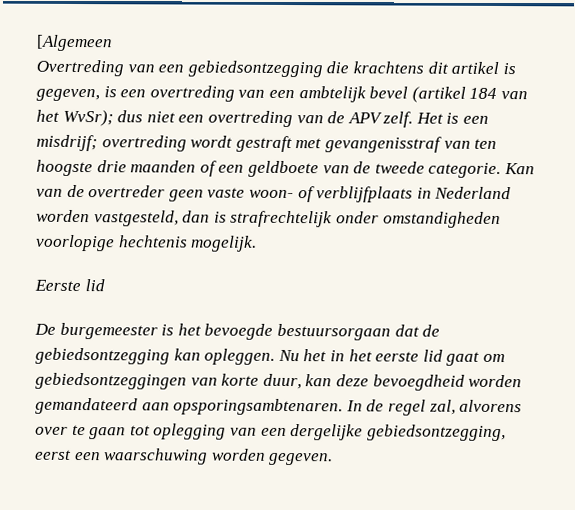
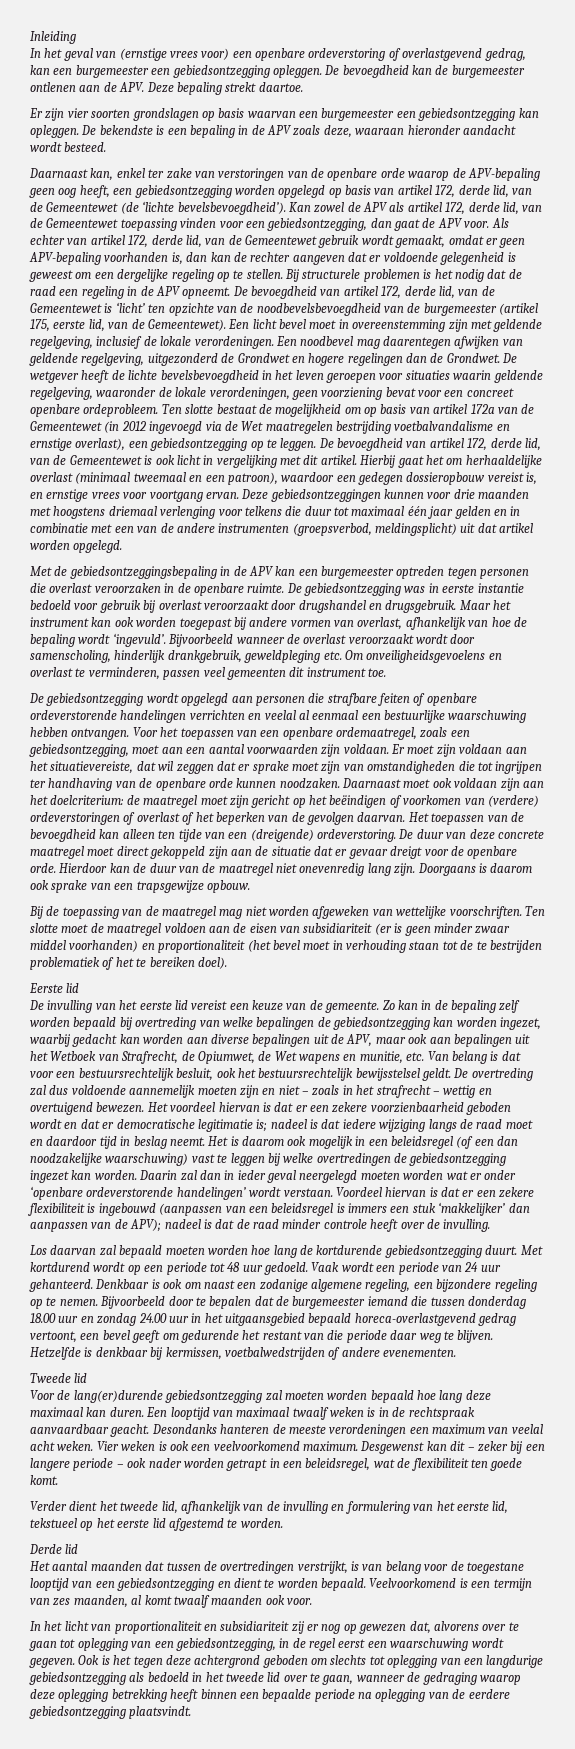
[36,34,113,52] [36,59,516,78] [36,85,528,103] [36,109,490,128] [36,134,498,153] [36,159,535,179] [36,184,512,203] [36,209,501,229] [36,234,258,252] [34,279,105,292] [34,322,441,341] [35,347,505,366] [35,372,523,391] [35,397,456,416] [Algemeen // Overtreding van een gebiedsontzegging die krachtens dit artikel is gegeven, is een overtreding van een ambtelijk bevel (artikel 184 van het WvSr); dus niet een overtreding van de APV zelf. Het is een misdrijf; overtreding wordt gestraft met gevangenisstraf van ten hoogste drie maanden of een geldboete van de tweede categorie. Kan van de overtreder geen vaste woon- of verblijfplaats in Nederland worden vastgesteld, dan is strafrechtelijk onder omstandigheden voorlopige hechtenis mogelijk. // Eerste lid // De burgemeester is het bevoegde bestuursorgaan dat de gebiedsontzegging kan opleggen. Nu het in het eerste lid gaat om gebiedsontzeggingen van korte duur, kan deze bevoegdheid worden gemandateerd aan opsporingsambtenaren. In de regel zal, -> [30,31,76,44] [30,48,526,61] [30,65,525,78] [30,82,303,95] [29,108,539,121] [30,125,516,138] [30,142,107,152] [29,168,540,181] [29,185,533,198] [30,201,543,215] [30,218,509,231] [30,235,526,248] [29,252,516,265] [29,269,522,282] [30,286,495,299] [30,302,539,316] [30,319,543,332] [30,336,523,349] [29,353,518,366] [30,370,543,383] [30,387,514,400] [30,404,535,417] [30,421,510,434] [30,438,541,451] [30,455,542,468] [30,472,538,485] [30,489,530,502] [30,506,521,519] [30,523,534,536] [30,540,123,553] [30,566,530,579] [30,583,524,596] [30,600,512,613] [30,617,527,630] [30,633,476,647] [30,650,502,663] [30,667,386,680] [29,693,477,706] [30,710,527,723] [30,727,470,740] [29,744,527,757] [30,761,543,774] [30,778,544,791] [30,795,539,808] [30,812,524,825] [30,829,544,842] [30,846,518,859] [30,863,533,876] [30,880,250,893] [29,906,545,919] [30,923,511,936] [30,940,542,953] [30,957,227,970] [29,983,80,993] [29,1000,521,1013] [30,1017,542,1030] [30,1034,531,1047] [30,1051,521,1064] [30,1068,533,1081] [30,1085,492,1098] [30,1102,512,1115] [30,1119,533,1132] [30,1136,518,1149] [30,1153,507,1166] [30,1170,517,1183] [30,1186,535,1200] [28,1202,530,1216] [30,1219,491,1232] [30,1245,543,1258] [30,1262,501,1275] [29,1279,537,1292] [30,1296,526,1309] [30,1313,517,1326] [30,1330,494,1343] [30,1347,456,1360] [30,1373,88,1383] [30,1390,491,1403] [30,1407,475,1420] [30,1424,543,1437] [30,1441,545,1454] [30,1458,523,1471] [30,1475,58,1485] [30,1501,509,1514] [30,1518,283,1531] [29,1544,79,1554] [30,1561,524,1574] [30,1578,532,1591] [30,1595,312,1608] [30,1621,431,1634] Inleiding // In het geval van (ernstige vrees voor) een openbare ordeverstoring of overlastgevend gedrag, kan een burgemeester een gebiedsontzegging opleggen. De bevoegdheid kan de burgemeester ontlenen aan de APV. Deze bepaling strekt daartoe. // Er zijn vier soorten grondslagen op basis waarvan een burgemeester een gebiedsontzegging kan opleggen. De bekendste is een bepaling in de APV zoals deze, waaraan hieronder aandacht wordt besteed. // Daarnaast kan, enkel ter zake van verstoringen van de openbare orde waarop de APV-bepaling geen oog heeft, een gebiedsontzegging worden opgelegd op basis van artikel 172, derde lid, van de Gemeentewet (de ‘lichte bevelsbevoegdheid’). Kan zowel de APV als artikel 172, derde lid, van de Gemeentewet toepassing vinden voor een gebiedsontzegging, dan gaat de APV voor. Als echter van artikel 172, derde lid, van de Gemeentewet gebruik wordt gemaakt, omdat er geen APV-bepaling voorhanden is, dan kan de rechter aangeven dat er voldoende gelegenheid is geweest om een dergelijke regeling op te stellen. Bij structurele problemen is het nodig dat de raad een regeling in de APV opneemt. De bevoegdheid van artikel 172, derde lid, van de Gemeentewet is ‘licht’ ten opzichte van de noodbevelsbevoegdheid van de burgemeester (artikel 175, eerste lid, van de Gemeentewet). Een licht bevel moet in overeenstemming zijn met geldende regelgeving, inclusief de lokale verordeningen. Een noodbevel mag daarentegen afwijken van geldende regelgeving, uitgezonderd de Grondwet en hogere regelingen dan de Grondwet. De wetgever heeft de lichte bevelsbevoegdheid in het leven geroepen voor situaties waarin geldende regelgeving, waaronder de lokale verordeningen, geen voorziening bevat voor een concreet openbare ordeprobleem. Ten slotte bestaat de mogelijkheid om op basis van artikel 172a van de Gemeentewet (in 2012 ingevoegd via de Wet maatregelen bestrijding voetbalvandalisme en ernstige overlast), een gebiedsontzegging op te leggen. De bevoegdheid van artikel 172, derde lid, van de Gemeentewet is ook licht in vergelijking met dit artikel. Hierbij gaat het om herhaaldelijke overlast (minimaal tweemaal en een patroon), waardoor een gedegen dossieropbouw vereist is, en ernstige vrees voor voortgang ervan. Deze gebiedsontzeggingen kunnen voor drie maanden met hoogstens driemaal verlenging voor telkens die duur tot maximaal één jaar gelden en in combinatie met een van de andere instrumenten (groepsverbod, meldingsplicht) uit dat artikel worden opgelegd. // Met de gebiedsontzeggingsbepaling in de APV kan een burgemeester optreden tegen personen die overlast veroorzaken in de openbare ruimte. De gebiedsontzegging was in eerste instantie bedoeld voor gebruik bij overlast veroorzaakt door drugshandel en drugsgebruik. Maar het instrument kan ook worden toegepast bij andere vormen van overlast, afhankelijk van hoe de bepaling wordt ‘ingevuld’. Bijvoorbeeld wanneer de overlast veroorzaakt wordt door samenscholing, hinderlijk drankgebruik, geweldpleging etc. Om onveiligheidsgevoelens en overlast te verminderen, passen veel gemeenten dit instrument toe. // De gebiedsontzegging wordt opgelegd aan personen die strafbare feiten of openbare ordeverstorende handelingen verrichten en veelal al eenmaal een bestuurlijke waarschuwing hebben ontvangen. Voor het toepassen van een openbare ordemaatregel, zoals een gebiedsontzegging, moet aan een aantal voorwaarden zijn voldaan. Er moet zijn voldaan aan het situatievereiste, dat wil zeggen dat er sprake moet zijn van omstandigheden die tot ingrijpen ter handhaving van de openbare orde kunnen noodzaken. Daarnaast moet ook voldaan zijn aan het doelcriterium: de maatregel moet zijn gericht op het beëindigen of voorkomen van (verdere) ordeverstoringen of overlast of het beperken van de gevolgen daarvan. Het toepassen van de bevoegdheid kan alleen ten tijde van een (dreigende) ordeverstoring. De duur van deze concrete maatregel moet direct gekoppeld zijn aan de situatie dat er gevaar dreigt voor de openbare orde. Hierdoor kan de duur van de maatregel niet onevenredig lang zijn. Doorgaans is daarom ook sprake van een trapsgewijze opbouw. // Bij de toepassing van de maatregel mag niet worden afgeweken van wettelijke voorschriften. Ten slotte moet de maatregel voldoen aan de eisen van subsidiariteit (er is geen minder zwaar middel voorhanden) en proportionaliteit (het bevel moet in verhouding staan tot de te bestrijden problematiek of het te bereiken doel). // Eerste lid // De invulling van het eerste lid vereist een keuze van de gemeente. Zo kan in de bepaling zelf worden bepaald bij overtreding van welke bepalingen de gebiedsontzegging kan worden ingezet, waarbij gedacht kan worden aan diverse bepalingen uit de APV, maar ook aan bepalingen uit het Wetboek van Strafrecht, de Opiumwet, de Wet wapens en munitie, etc. Van belang is dat voor een bestuursrechtelijk besluit, ook het bestuursrechtelijk bewijsstelsel geldt. De overtreding zal dus voldoende aannemelijk moeten zijn en niet – zoals in het strafrecht – wettig en overtuigend bewezen. Het voordeel hiervan is dat er een zekere voorzienbaarheid geboden wordt en dat er democratische legitimatie is; nadeel is dat iedere wijziging langs de raad moet en daardoor tijd in beslag neemt. Het is daarom ook mogelijk in een beleidsregel (of een dan noodzakelijke waarschuwing) vast te leggen bij welke overtredingen de gebiedsontzegging ingezet kan worden. Daarin zal dan in ieder geval neergelegd moeten worden wat er onder ‘openbare ordeverstorende handelingen’ wordt verstaan. Voordeel hiervan is dat er een zekere flexibiliteit is ingebouwd (aanpassen van een beleidsregel is immers een stuk ‘makkelijker’ dan aanpassen van de APV); nadeel is dat de raad minder controle heeft over de invulling. // Los daarvan zal bepaald moeten worden hoe lang de kortdurende gebiedsontzegging duurt. Met kortdurend wordt op een periode tot 48 uur gedoeld. Vaak wordt een periode van 24 uur gehanteerd. Denkbaar is ook om naast een zodanige algemene regeling, een bijzondere regeling op te nemen. Bijvoorbeeld door te bepalen dat de burgemeester iemand die tussen donderdag 18.00 uur en zondag 24.00 uur in het uitgaansgebied bepaald horeca-overlastgevend gedrag vertoont, een bevel geeft om gedurende het restant van die periode daar weg te blijven. Hetzelfde is denkbaar bij kermissen, voetbalwedstrijden of andere evenementen. // Tweede lid // Voor de lang(er)durende gebiedsontzegging zal moeten worden bepaald hoe lang deze maximaal kan duren. Een looptijd van maximaal twaalf weken is in de rechtspraak aanvaardbaar geacht. Desondanks hanteren de meeste verordeningen een maximum van veelal acht weken. Vier weken is ook een veelvoorkomend maximum. Desgewenst kan dit – zeker bij een langere periode – ook nader worden getrapt in een beleidsregel, wat de flexibiliteit ten goede komt. // Verder dient het tweede lid, afhankelijk van de invulling en formulering van het eerste lid, tekstueel op het eerste lid afgestemd te worden. // Derde lid // Het aantal maanden dat tussen de overtredingen verstrijkt, is van belang voor de toegestane looptijd van een gebiedsontzegging en dient te worden bepaald. Veelvoorkomend is een termijn van zes maanden, al komt twaalf maanden ook voor. // In het licht van proportionaliteit en subsidiariteit zij er nog op gewezen dat,
[290,424,506,442] [35,448,334,466] dergelijke gebiedsontzegging, eerst een waarschuwing worden gegeven. -> [175,1638,504,1651] [29,1655,544,1668] [29,1672,521,1685] [30,1689,510,1702] [29,1706,192,1719] gebiedsontzegging, in de regel eerst een waarschuwing wordt gegeven. Ook is het tegen deze achtergrond geboden om slechts tot oplegging van een langdurige gebiedsontzegging als bedoeld in het tweede lid over te gaan, wanneer de gedraging waarop deze oplegging betrekking heeft binnen een bepaalde periode na oplegging van de eerdere gebiedsontzegging plaatsvindt.

